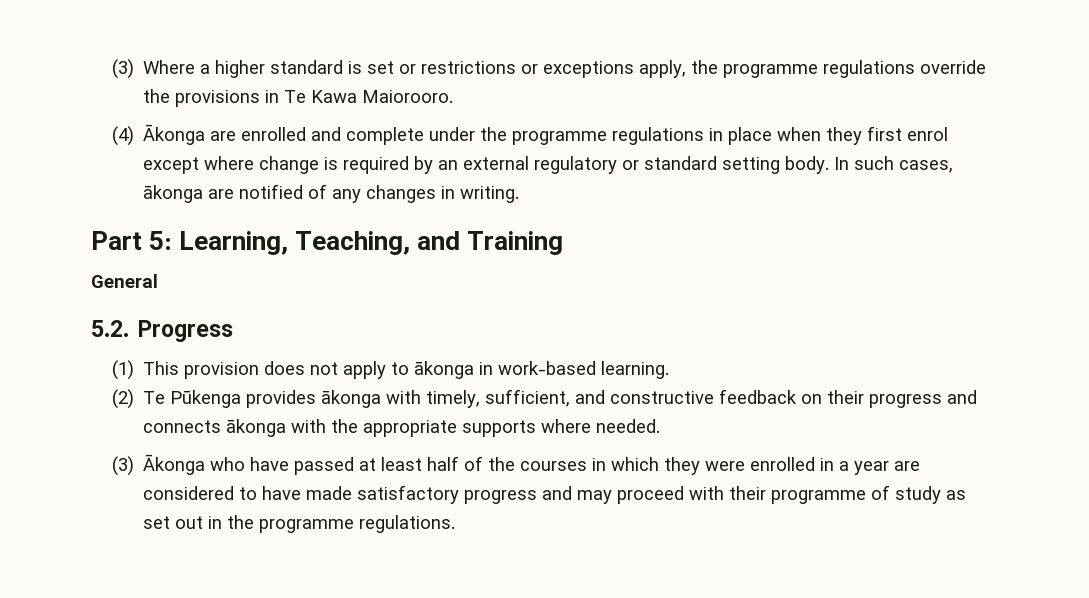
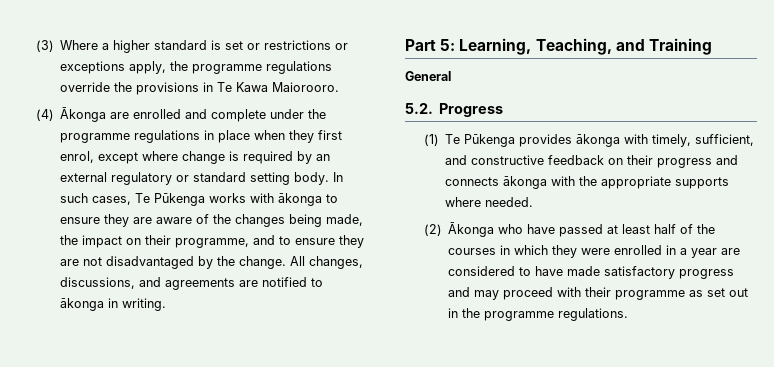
[907,127,949,141] enrol -> [60,151,95,163] enrol,
[143,184,437,203] ākonga are notified of any changes -> [135,193,339,206] [60,214,364,227] [60,235,365,248] [60,256,364,269] [60,277,324,290] [60,298,105,311] Te Pūkenga works with ākonga to ensure they are aware of the changes being made, the impact on their programme, and to ensure they are not disadvantaged by the change. All changes, discussions, and agreements are notified to ākonga
[143,361,670,379] [111,389,134,409] This provision does not apply to ākonga in work-based learning. // (2) -> (439, 140) none
[111,456,134,476] (3) -> [423,224,442,236] (2)
[871,485,942,504] of study -> (686, 295) none

